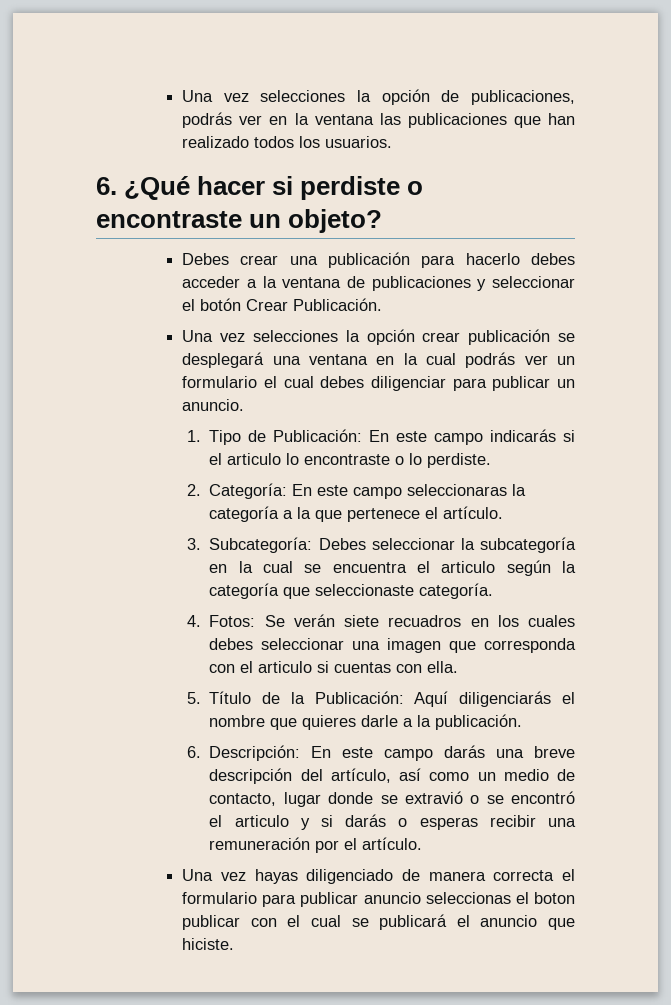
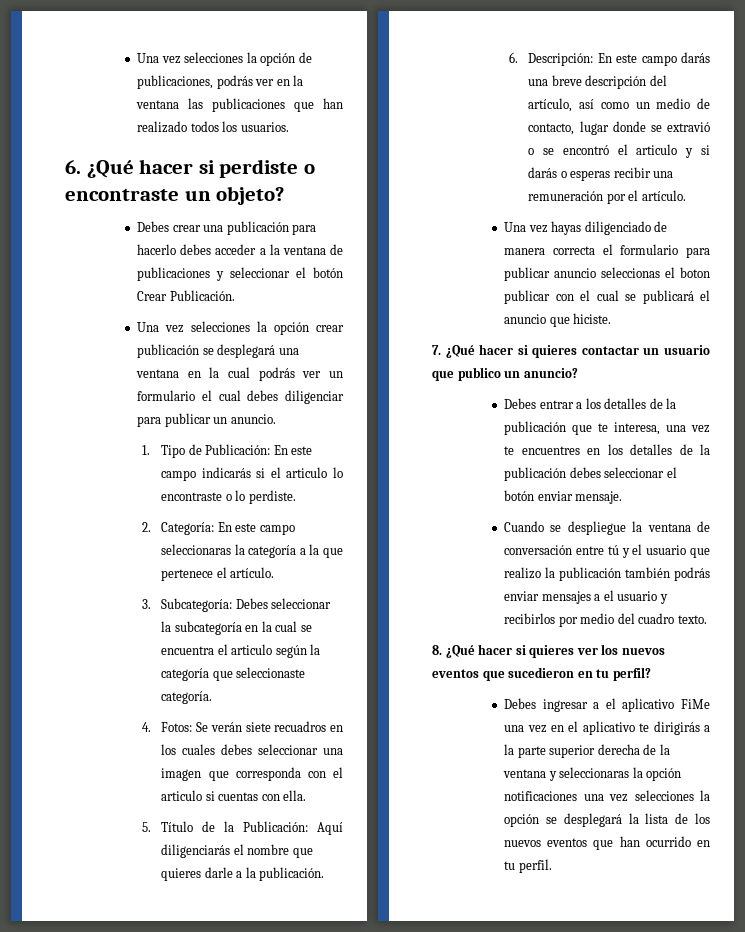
(235, 944) none -> [432,344,710,358] [432,367,578,381] [504,398,677,409] [504,421,710,435] [504,444,710,455] [504,467,677,481] [504,490,623,504] [504,521,710,535] [504,544,710,558] [504,567,710,581] [504,590,668,604] [504,613,707,627] [432,644,665,658] [432,667,651,681] [504,698,710,712] [504,721,710,735] [504,744,670,758] [503,767,682,781] [504,790,710,802] [504,813,710,827] [504,836,710,850] [504,859,552,873] // 7. ¿Qué hacer si quieres contactar un usuario que publico un anuncio? // Debes entrar a los detalles de la publicación que te interesa, una vez te encuentres en los detalles de la publicación debes seleccionar el botón enviar mensaje. // Cuando se despliegue la ventana de conversación entre tú y el usuario que realizo la publicación también podrás enviar mensajes a el usuario y recibirlos por medio del cuadro texto. // 8. ¿Qué hacer si quieres ver los nuevos eventos que sucedieron en tu perfil? // Debes ingresar a el aplicativo FiMe una vez en el aplicativo te dirigirás a la parte superior derecha de la ventana y seleccionaras la opción notificaciones una vez selecciones la opción se desplegará la lista de los nuevos eventos que han ocurrido en tu perfil.

